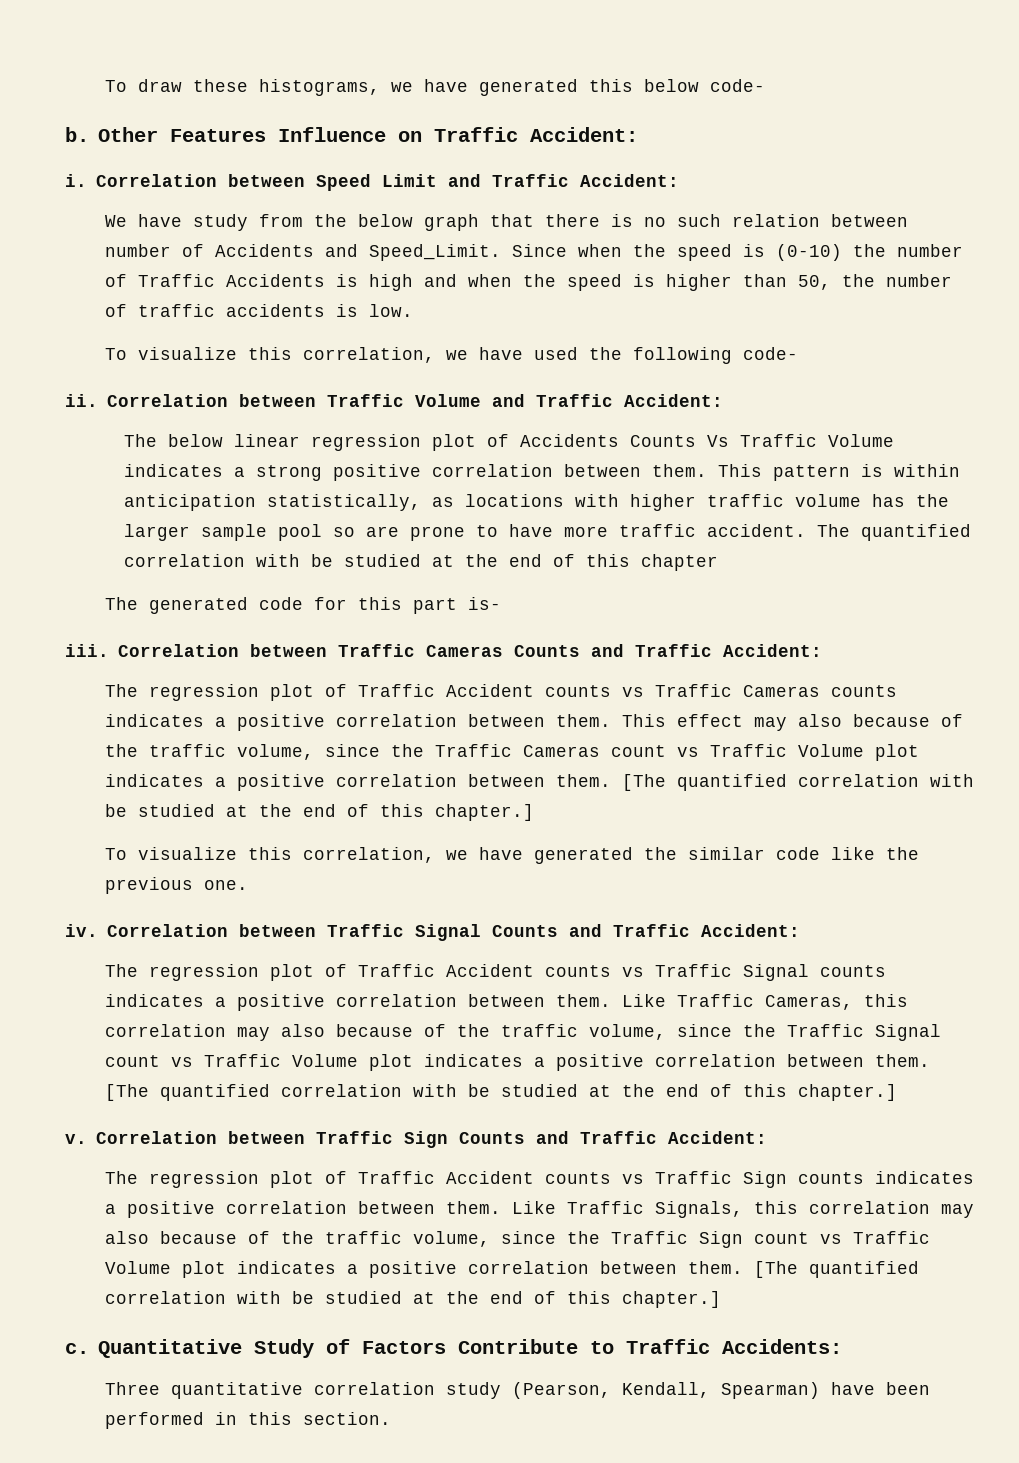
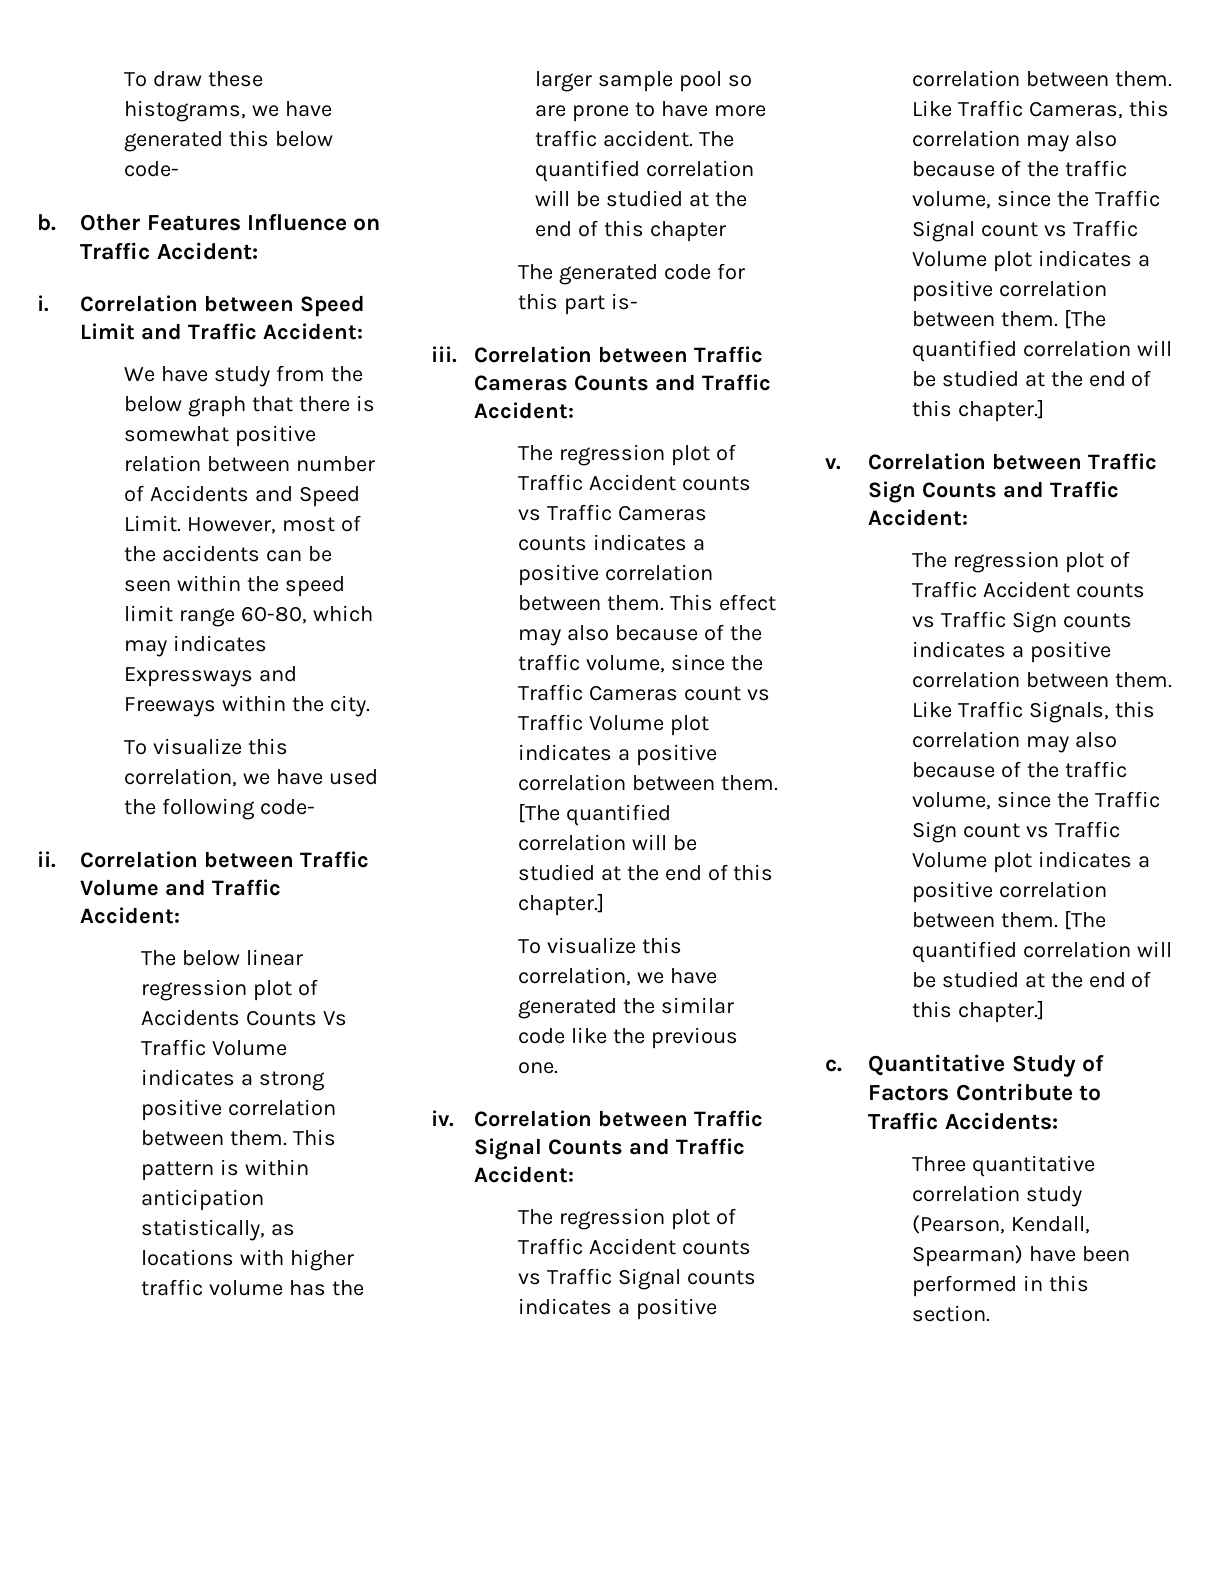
[643,214,721,227] no such -> [123,425,316,447] somewhat positive
[368,244,963,261] [104,274,952,291] [104,304,413,317] Speed_Limit. Since when the speed is (0-10) the number of Traffic Accidents is high and when the speed is higher than 50, the number of traffic accidents is low. -> [298,486,360,507] [123,515,361,534] [123,545,332,562] [123,575,345,597] [123,605,373,627] [123,635,267,657] [123,666,297,687] [123,695,370,717] Speed Limit. However, most of the accidents can be seen within the speed limit range 60-80, which may indicates Expressways and Freeways within the city.
[256,554,301,567] with -> [535,190,571,206] will
[929,774,974,787] with -> [631,834,667,850] will
[412,1084,457,1097] with -> [1136,340,1172,356] will
[236,1291,281,1304] with -> [1136,941,1172,957] will

